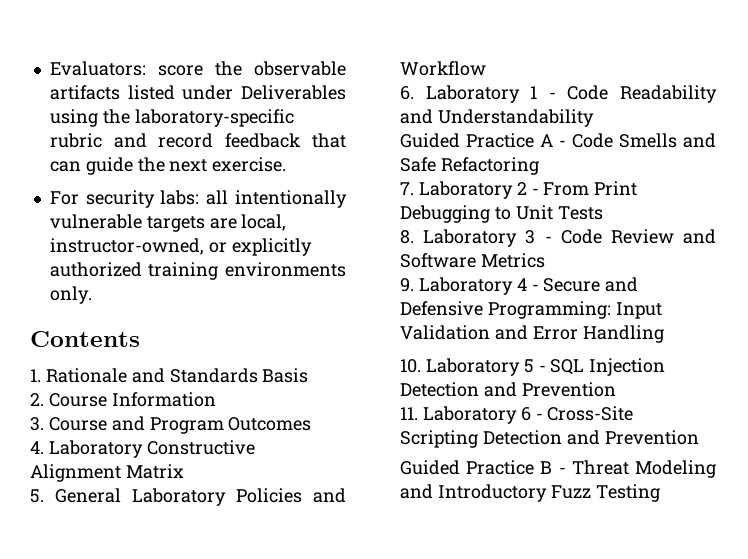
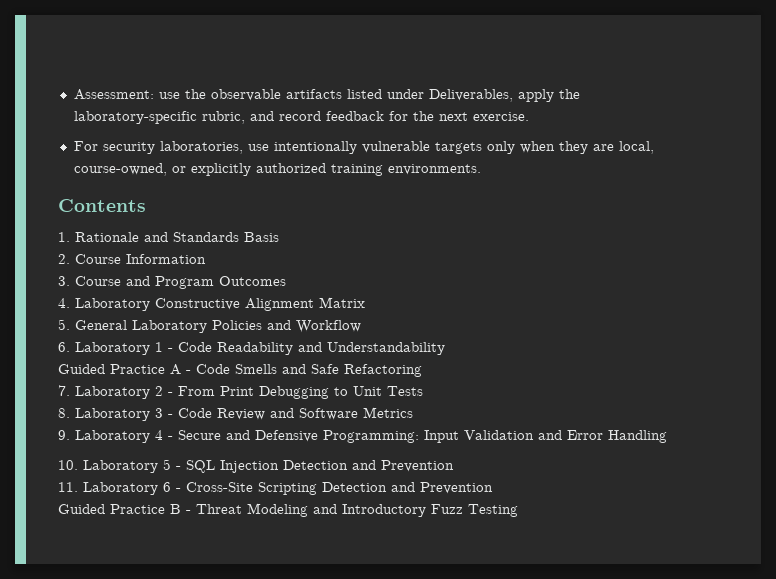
[49,61,203,76] Evaluators: score -> [73,89,180,100] Assessment: use
[241,85,346,100] [49,109,98,127] Deliverables using -> [428,89,554,102] Deliverables, apply
[49,133,102,148] rubric -> [201,111,245,124] rubric,
[312,133,346,148] [49,157,133,175] that can guide -> [388,111,408,121] for
[160,190,229,205] labs: all -> [159,141,269,154] laboratories, use
(205, 224) none -> [486,141,588,154] only when they
[49,238,204,255] instructor-owned, -> [73,163,167,176] course-owned,
[224,262,346,277] [49,286,92,304] environments only. -> [387,164,481,175] environments.

